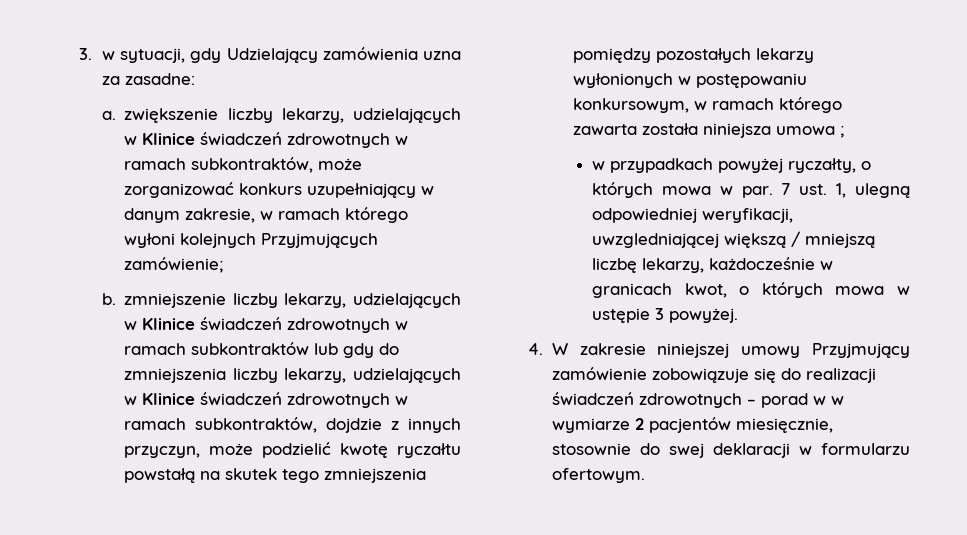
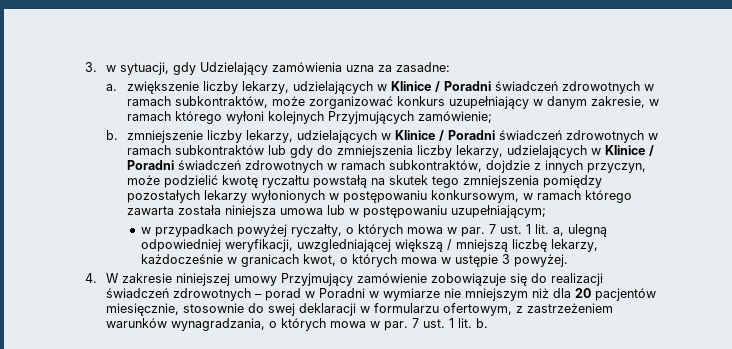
(196, 139) none -> [435,81,492,92] / Poradni
(196, 324) none -> [439,130,496,141] / Poradni
(196, 399) none -> [649,145,655,156] [127,160,175,170] / Poradni
[840,126,845,138] ; -> [327,205,547,218] lub w postępowaniu uzupełniającym;
[836,183,847,198] 1, -> [525,224,564,236] 1 lit. a,
(826, 400) none -> [319,288,366,298] Poradni
[634,418,644,430] 2 -> [444,288,592,301] nie mniejszym niż dla 20
[551,468,645,483] ofertowym. -> [443,303,614,316] [106,318,489,331] ofertowym, z zastrzeżeniem warunków wynagradzania, o których mowa w par. 7 ust. 1 lit. b.

